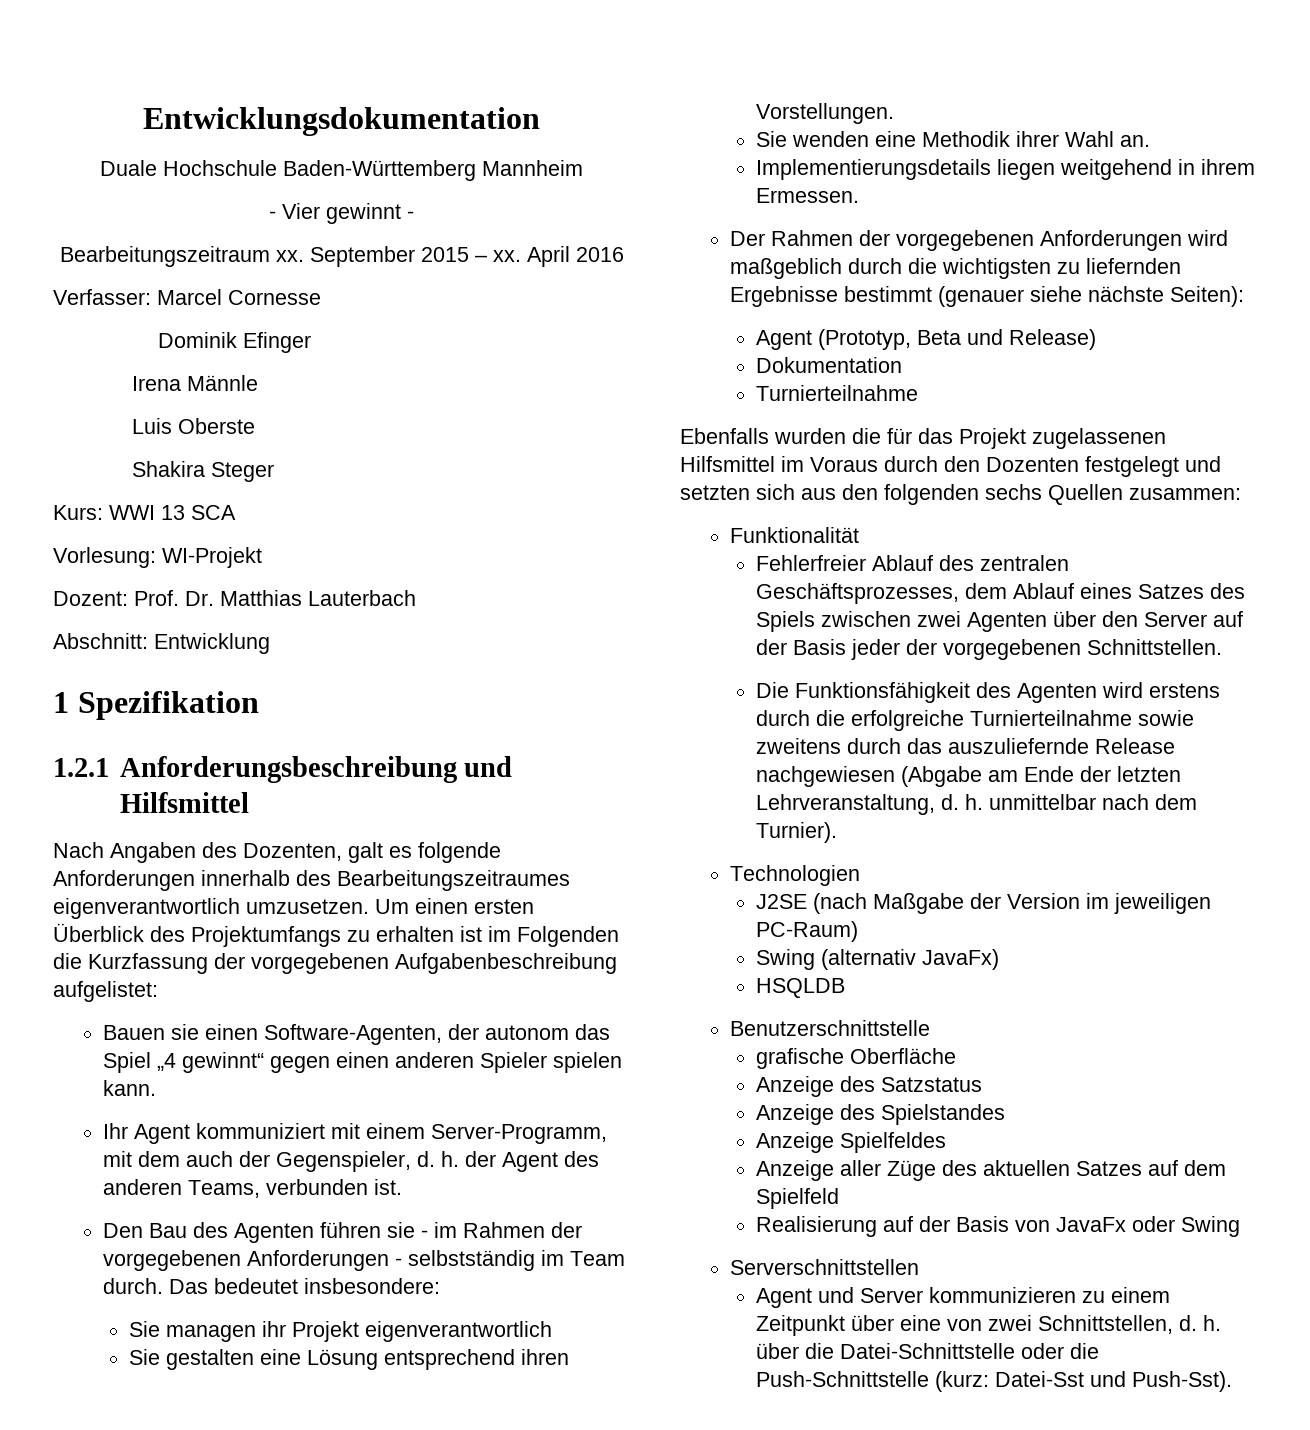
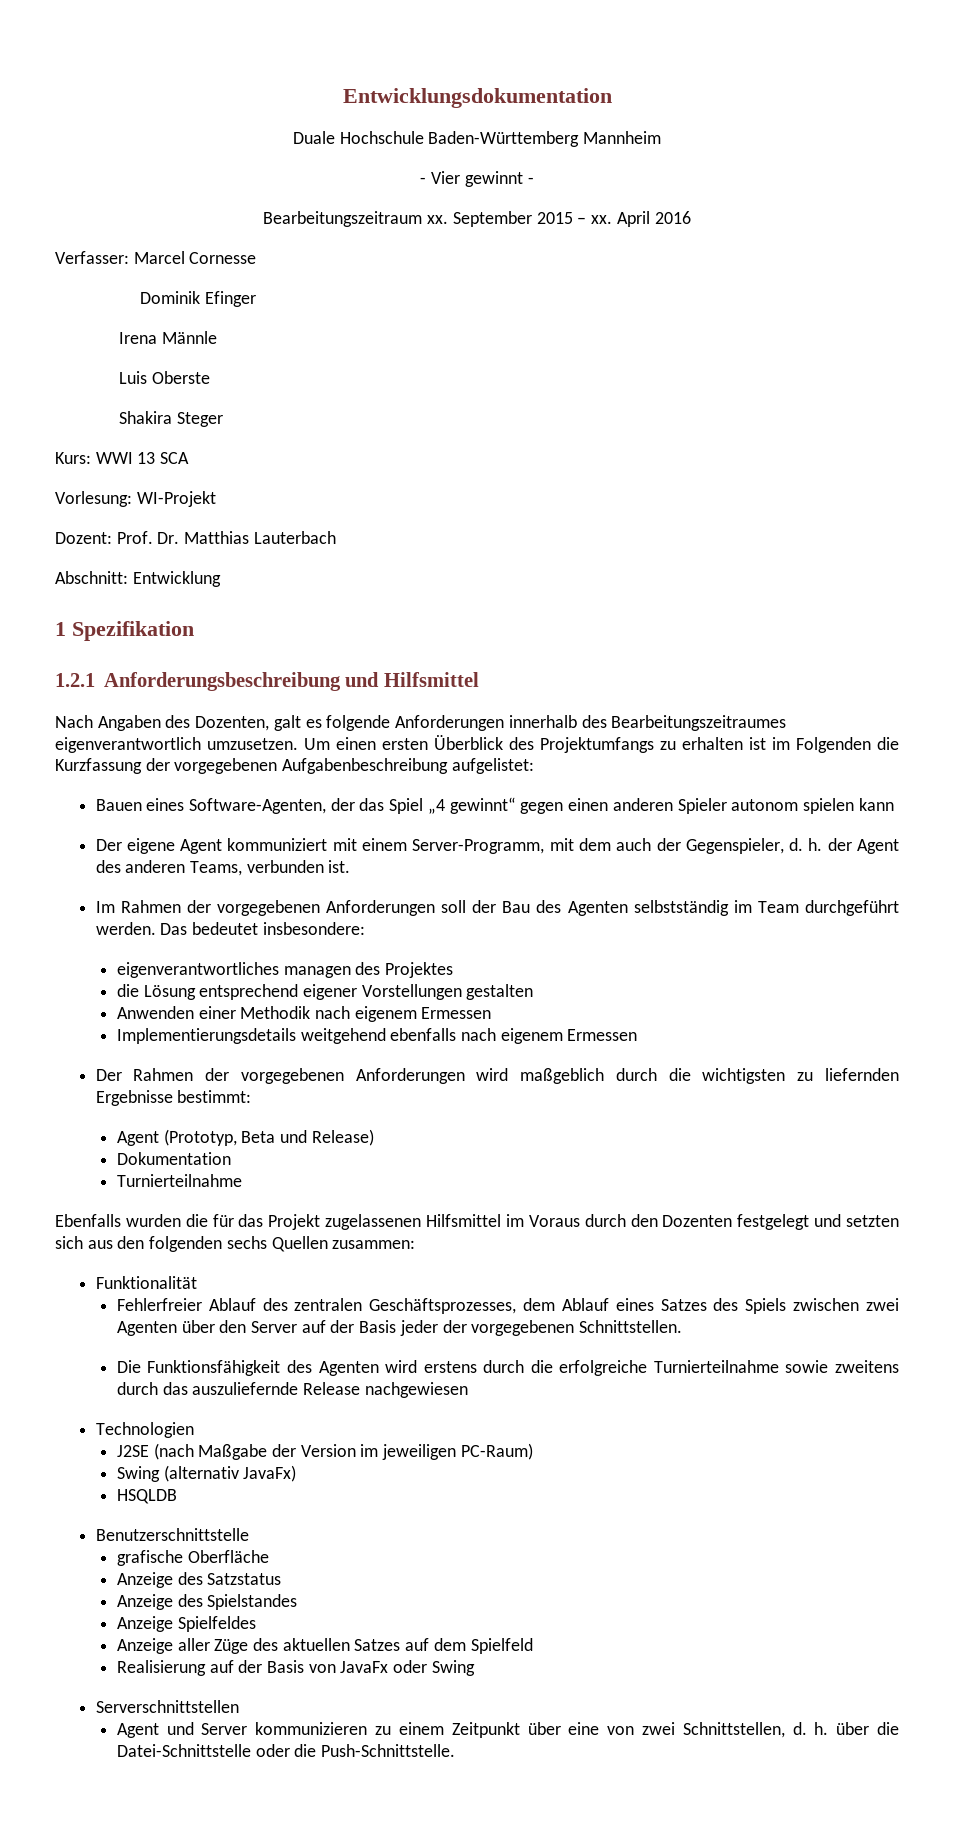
[170,1024,258,1040] sie einen -> [146,798,185,811] eines
[484,1025,569,1040] autonom -> (355, 804) none
[552,1052,622,1073] [102,1080,156,1096] [102,1123,128,1139] spielen kann. // Ihr -> [731,798,894,814] [95,838,175,854] autonom spielen kann // Der eigene
[102,1222,582,1243] [102,1250,402,1271] Den Bau des Agenten führen sie - im Rahmen der vorgegebenen Anforderungen - -> [95,900,628,916] Im Rahmen der vorgegebenen Anforderungen soll der Bau des Agenten
[102,1278,163,1294] durch. -> [805,900,900,916] [95,922,156,935] durchgeführt werden.
[129,1321,553,1342] [129,1349,570,1370] [756,103,895,124] [756,131,1151,147] [756,159,1256,180] [756,188,860,203] Sie managen ihr Projekt eigenverantwortlich // Sie gestalten eine Lösung entsprechend ihren Vorstellungen. // Sie wenden eine Methodik ihrer Wahl an. // Implementierungsdetails liegen weitgehend in ihrem Ermessen. -> [116,962,454,978] [116,984,534,1000] [116,1006,492,1022] [116,1028,638,1044] eigenverantwortliches managen des Projektes // die Lösung entsprechend eigener Vorstellungen gestalten // Anwenden einer Methodik nach eigenem Ermessen // Implementierungsdetails weitgehend ebenfalls nach eigenem Ermessen
[843,286,1244,307] bestimmt (genauer siehe nächste Seiten): -> [177,1090,252,1103] bestimmt:
[901,766,1182,787] [756,794,1198,815] [756,822,838,843] (Abgabe am Ende der letzten Lehrveranstaltung, d. h. unmittelbar nach dem Turnier). -> (468, 1390) none
[756,1371,1233,1392] Push-Schnittstelle (kurz: Datei-Sst und Push-Sst). -> [321,1744,456,1757] Push-Schnittstelle.

